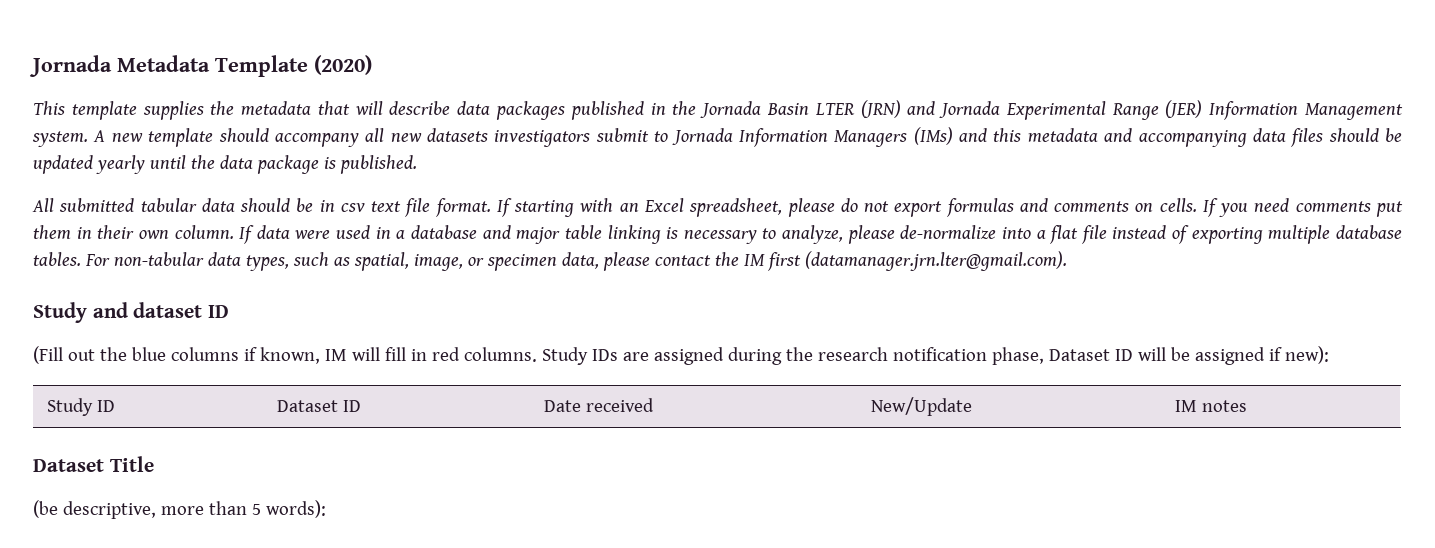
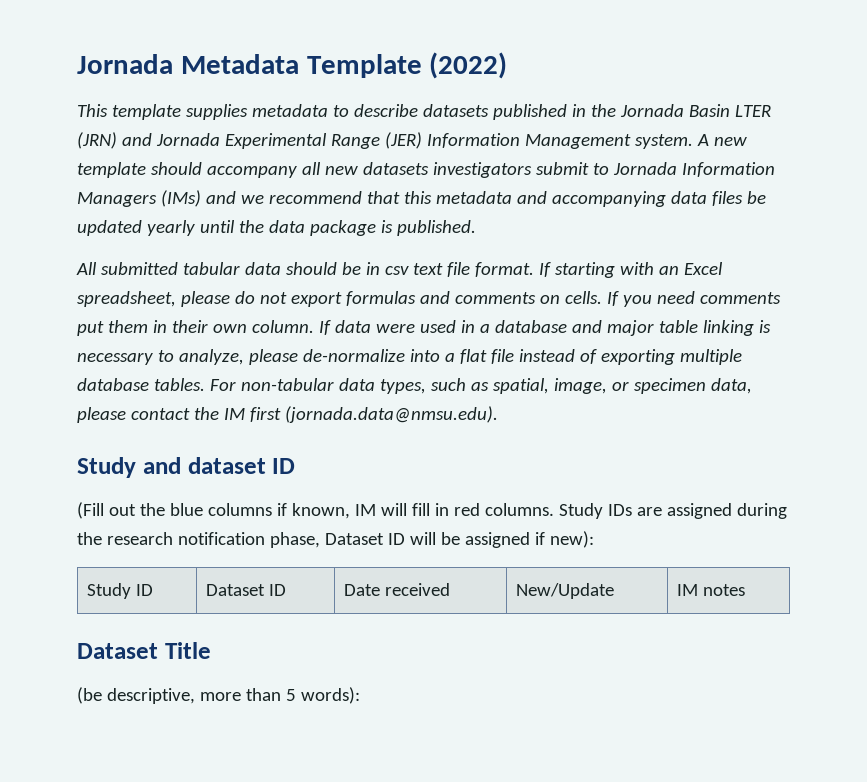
[314,55,372,75] (2020) -> [429,52,508,79] (2022)
[210,101,566,120] the metadata that will describe data packages -> [251,104,489,117] metadata to describe datasets
(987, 135) none -> [240,191,400,204] we recommend that
[1328,128,1379,142] should -> (743, 198) none
[804,251,1067,271] (datamanager.jrn.lter@gmail.com). -> [284,406,498,423] (jornada.data@nmsu.edu).

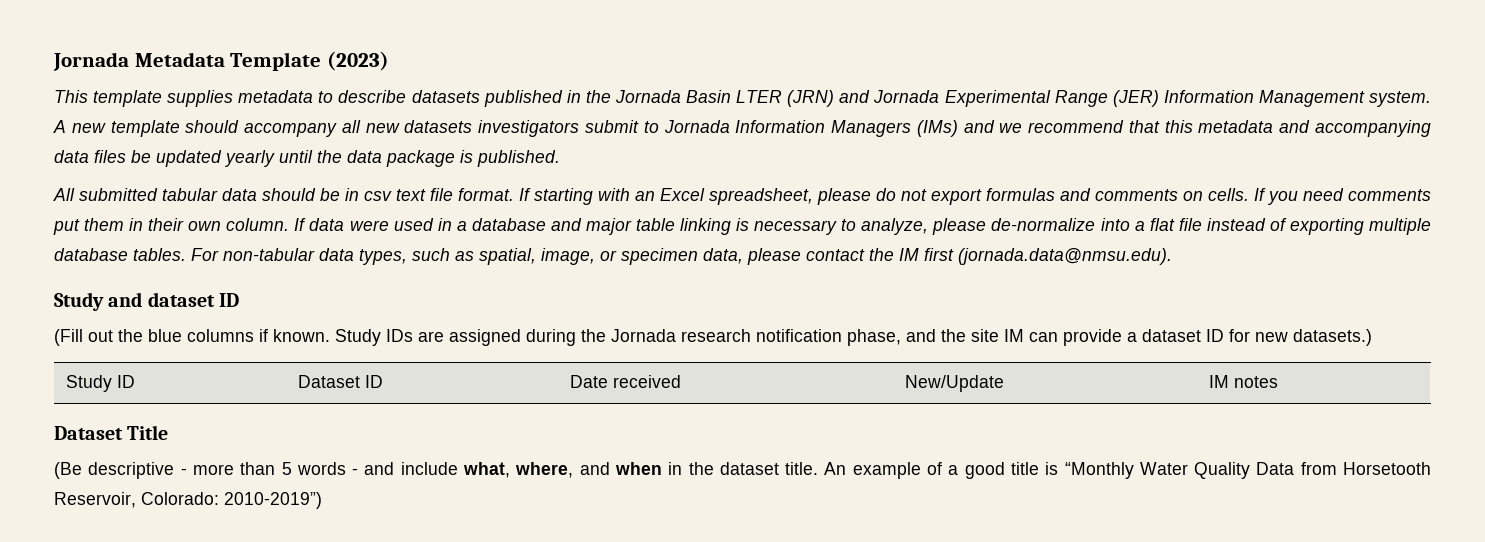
[429,52,508,79] (2022) -> [326,51,389,71] (2023)
[291,503,554,519] known, IM will fill in red columns. -> [273,329,330,342] known.
(102, 538) none -> [611,329,676,342] Jornada
[324,531,594,548] Dataset ID will be assigned if new): -> [906,329,1372,346] and the site IM can provide a dataset ID for new datasets.)
[77,687,360,704] (be descriptive, more than 5 words): -> [54,462,1431,479] [54,492,322,509] (Be descriptive - more than 5 words - and include what, where, and when in the dataset title. An example of a good title is “Monthly Water Quality Data from Horsetooth Reservoir, Colorado: 2010-2019”)

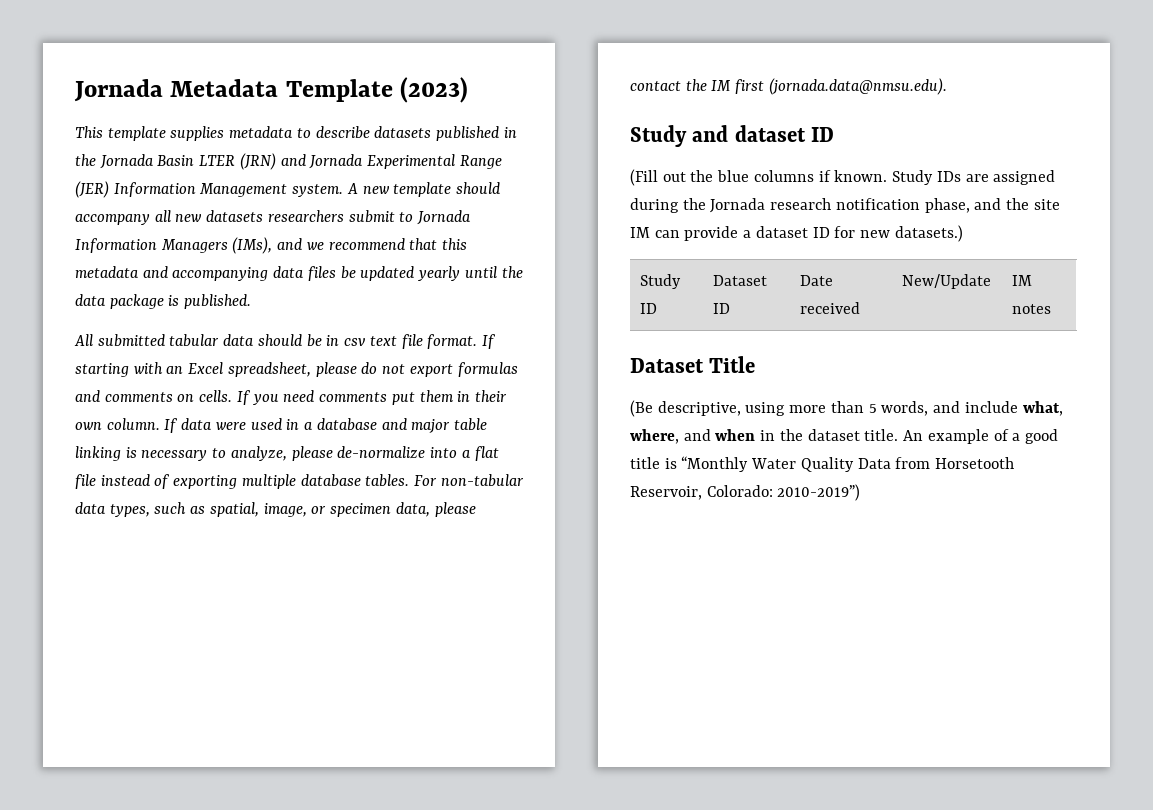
[478,120,580,137] investigators -> [267,210,344,222] researchers
[916,120,958,137] (IMs) -> [232,237,273,254] (IMs),
[88,462,187,479] descriptive - -> [657,401,786,416] descriptive, using
[296,462,359,475] words - -> [881,401,929,416] words,

